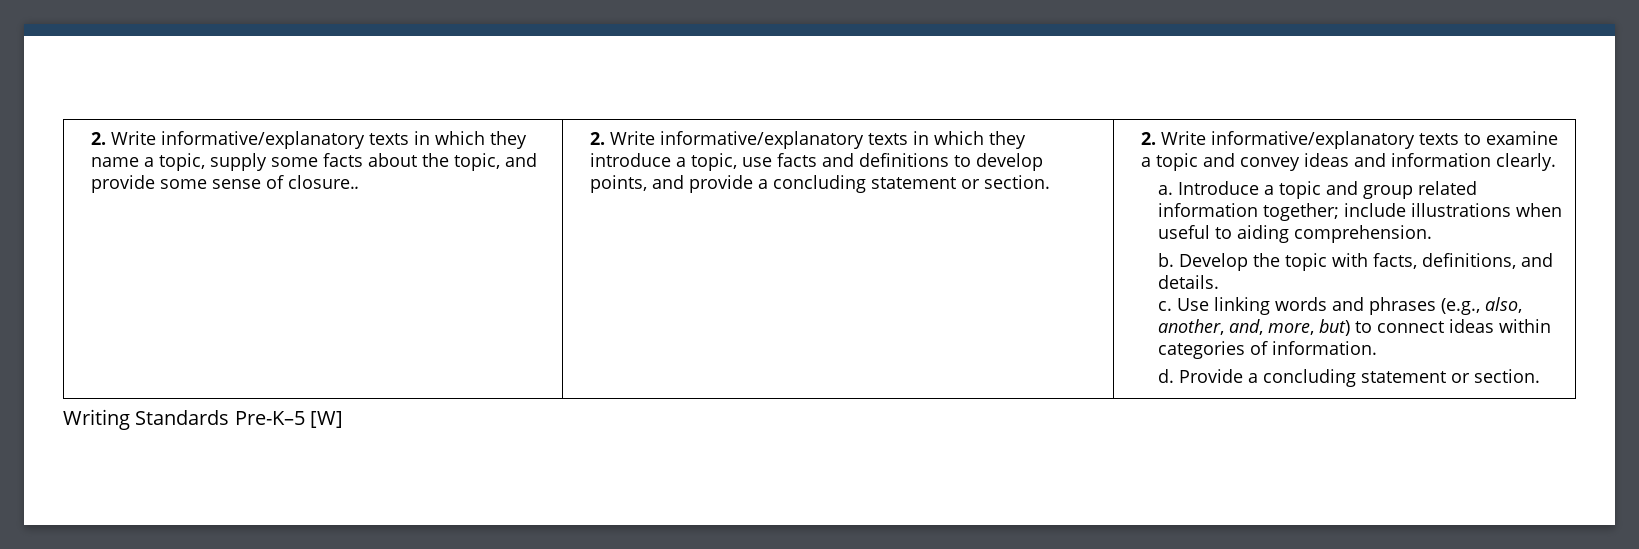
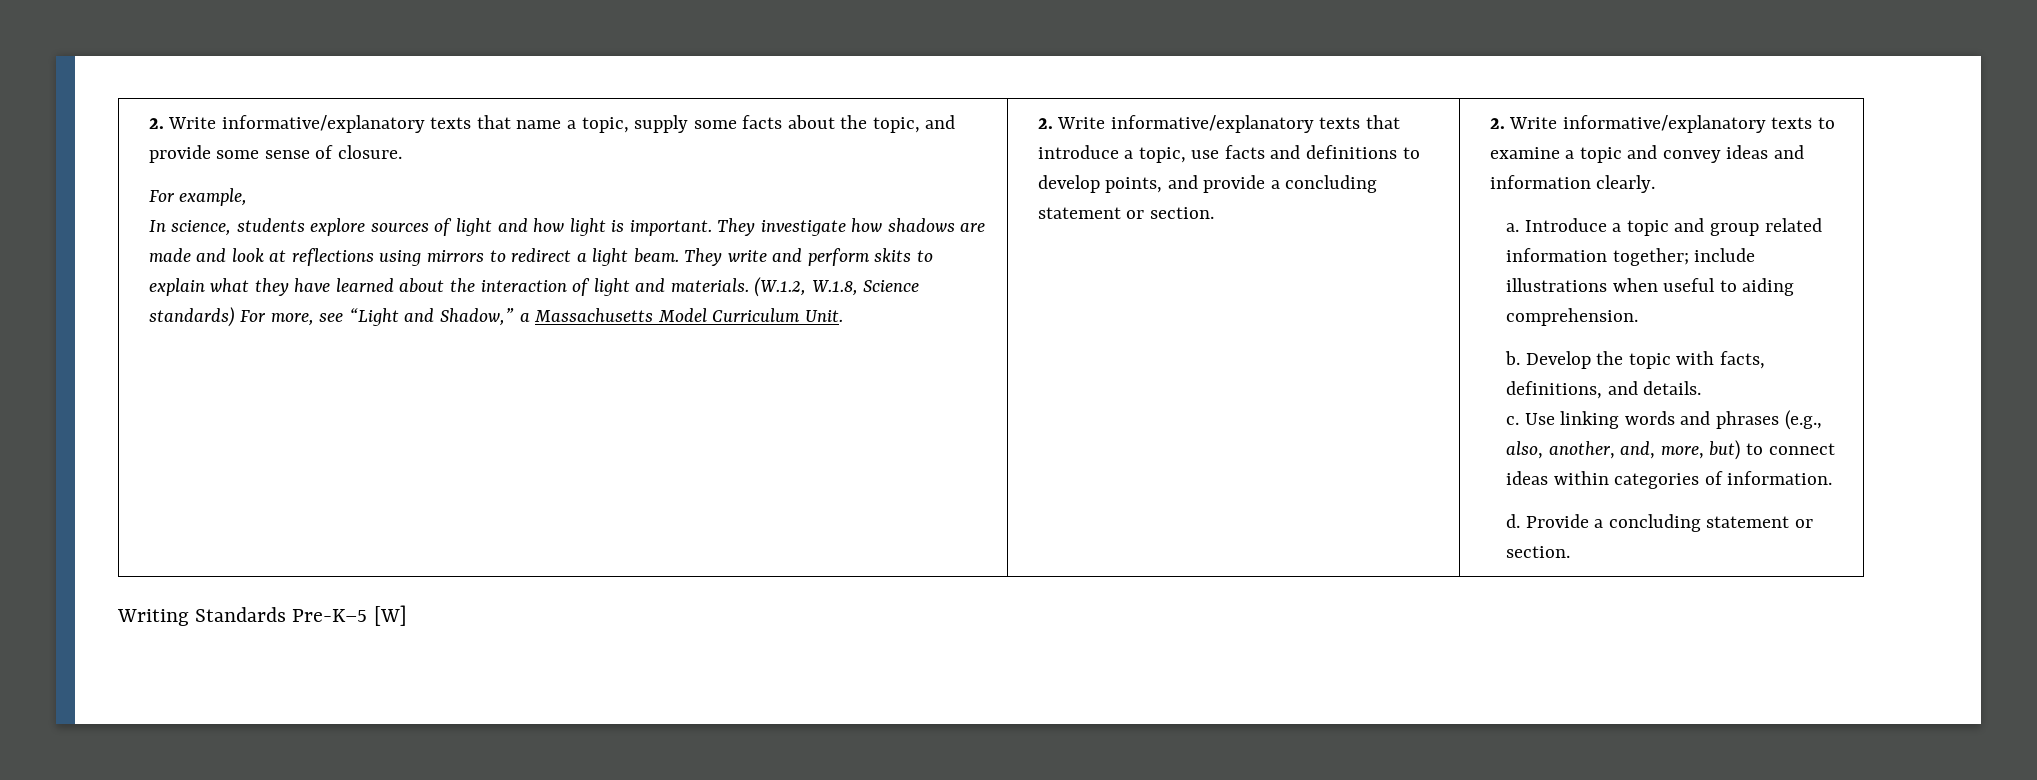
[91,131,528,149] 2. Write informative/explanatory texts in which they -> [148,115,511,133] 2. Write informative/explanatory texts that
[288,175,361,189] [590,131,1027,149] closure.. | 2. Write informative/explanatory texts in which they -> [337,145,402,159] [148,188,248,206] [148,218,986,236] [148,248,933,266] [148,277,920,297] [148,307,843,327] [1037,115,1400,133] closure. // For example, // In science, students explore sources of light and how light is important. They investigate how shadows are made and look at reflections using mirrors to redirect a light beam. They write and perform skits to explain what they have learned about the interaction of light and materials. (W.1.2, W.1.8, Science standards) For more, see “Light and Shadow,” a Massachusetts Model Curriculum Unit. | 2. Write informative/explanatory texts that

